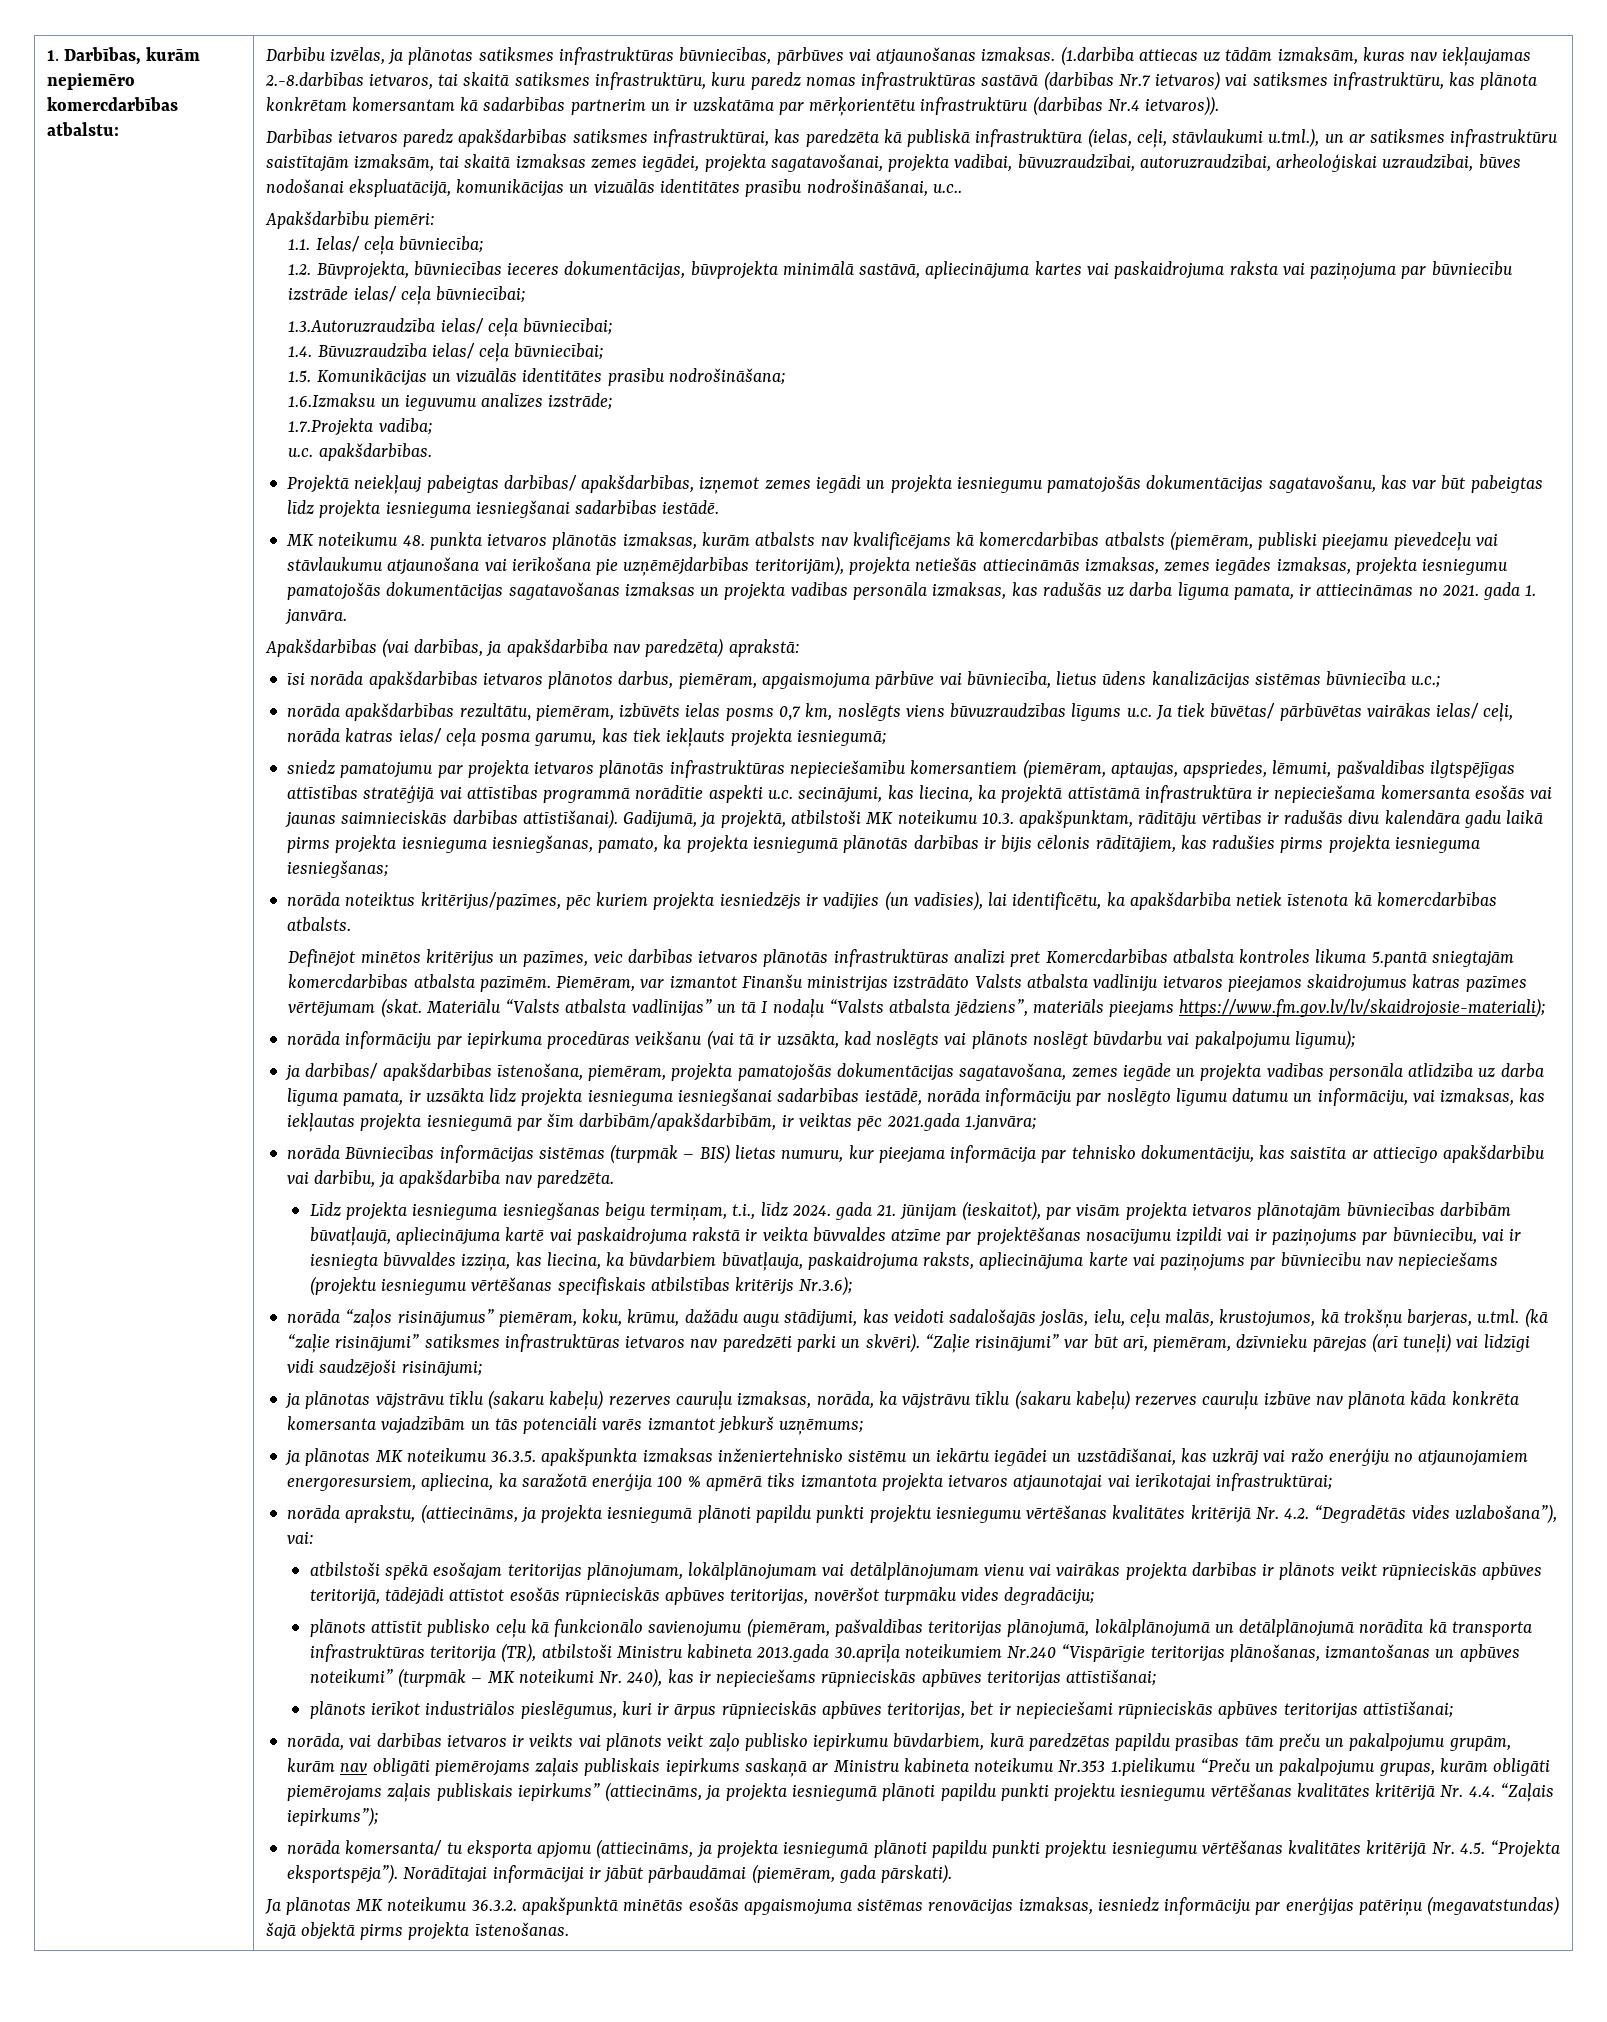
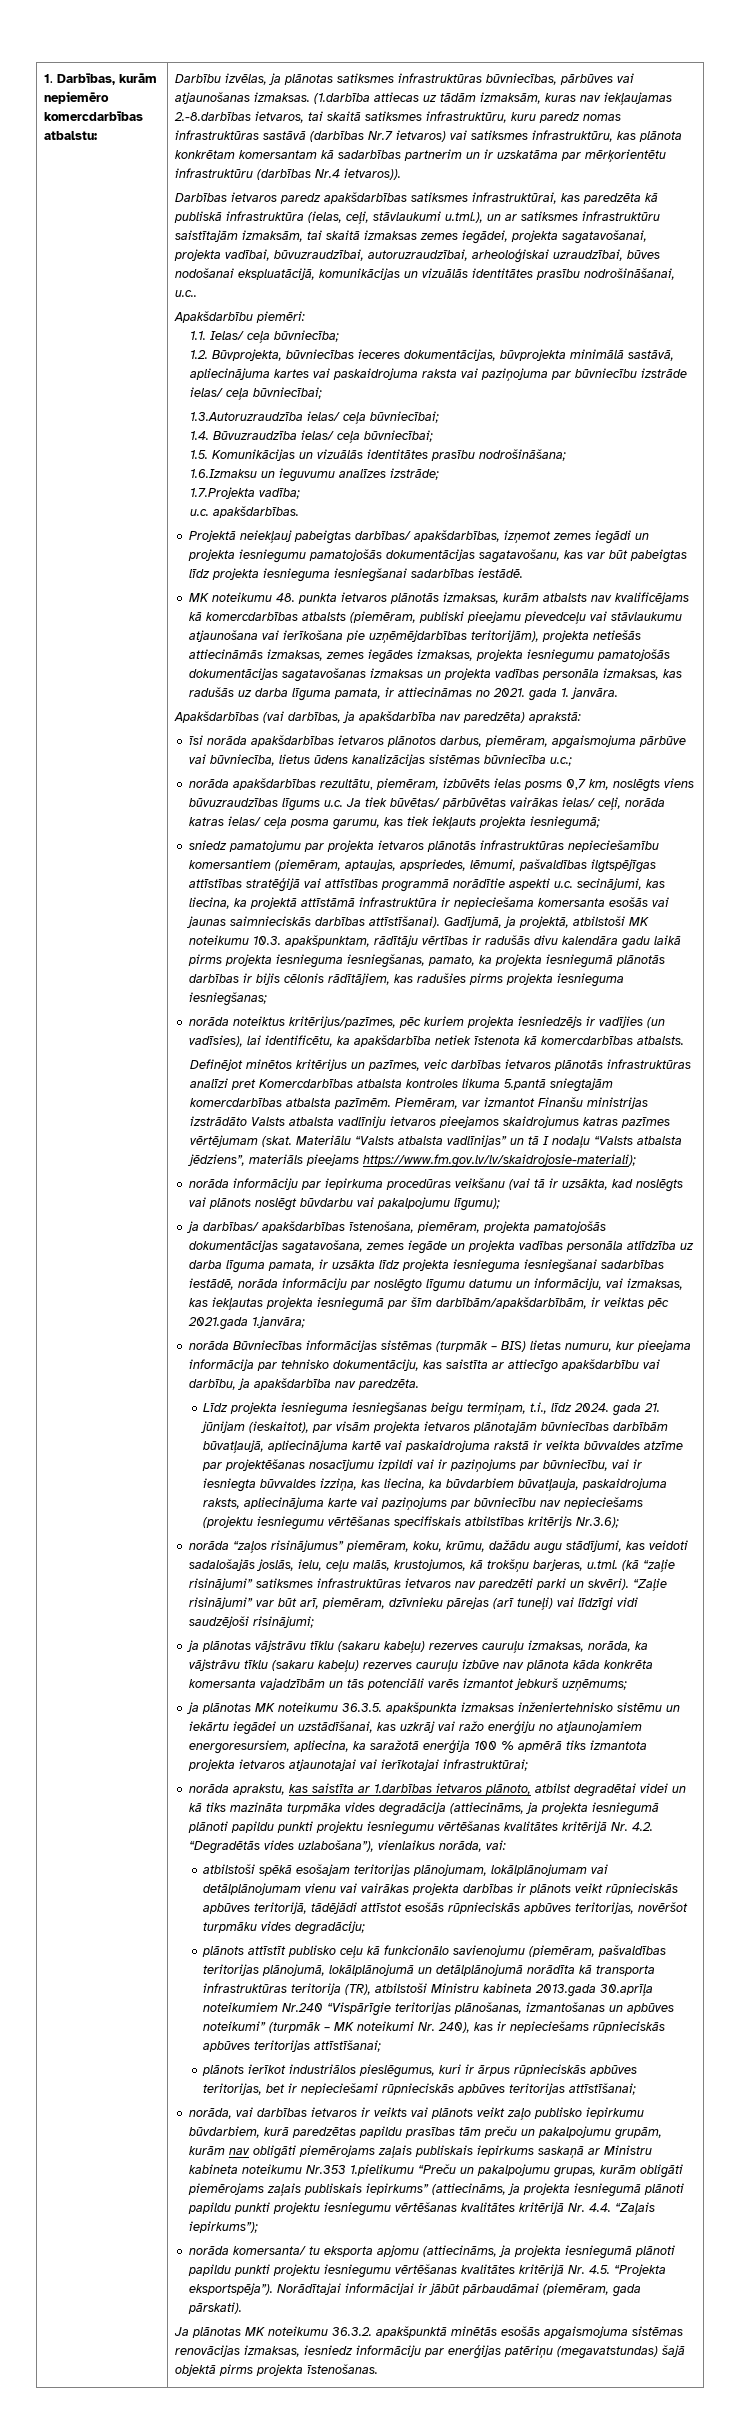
(416, 1514) none -> [288,1783,686,1797] [188,1802,446,1816] kas saistīta ar 1.darbības ietvaros plānoto, atbilst degradētai videi un kā tiks mazināta turpmāka vides degradācija
(1557, 1514) none -> [377,1840,482,1852] vienlaikus norāda,

